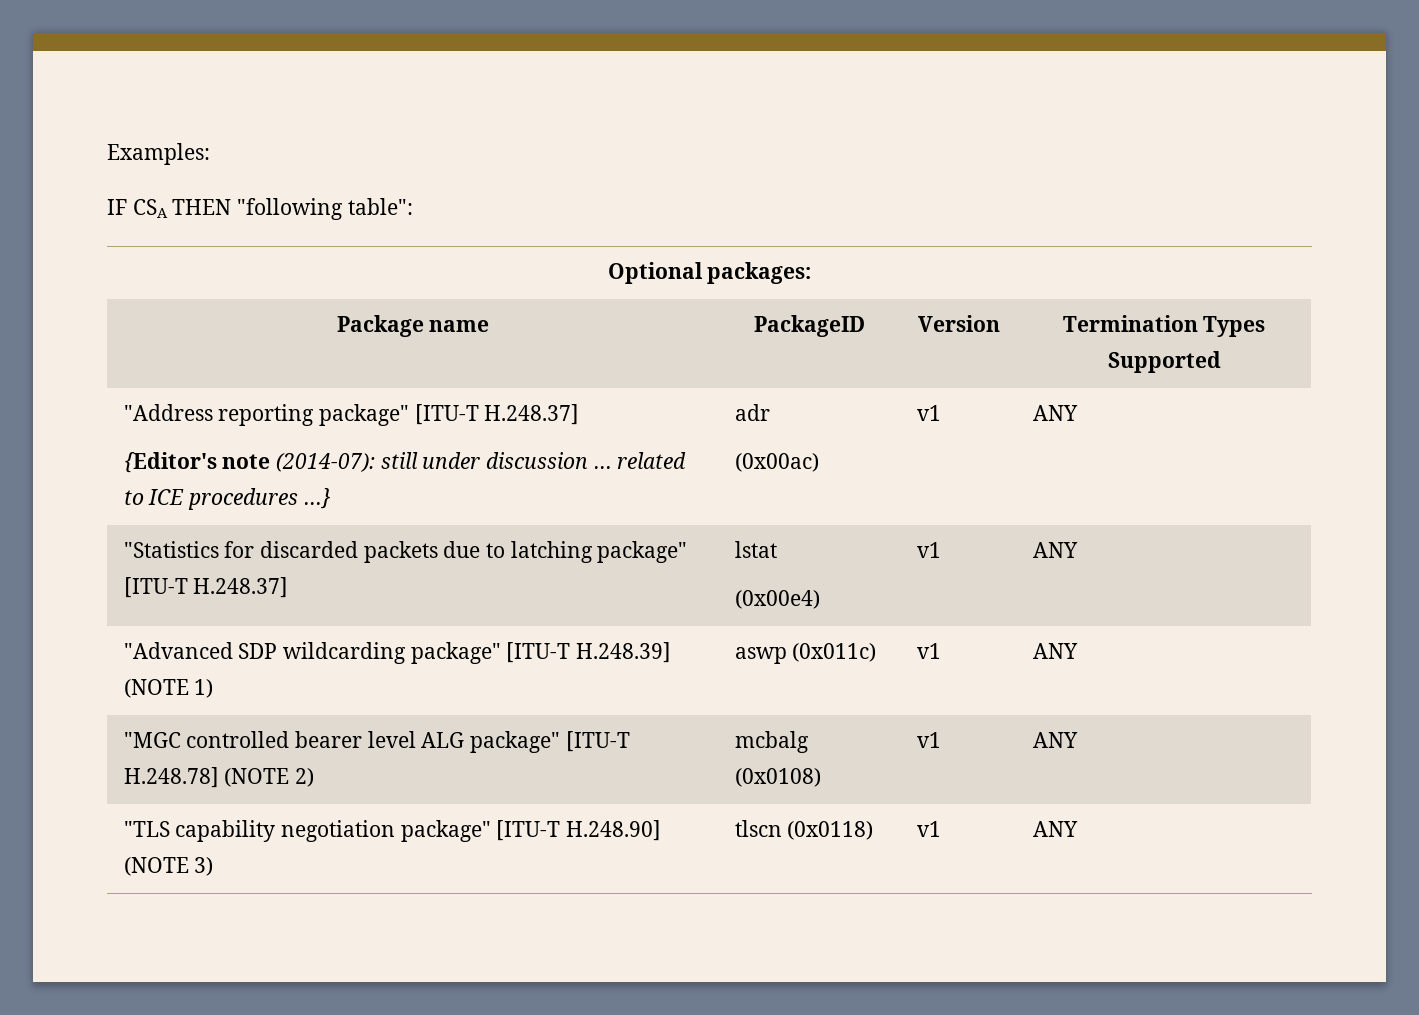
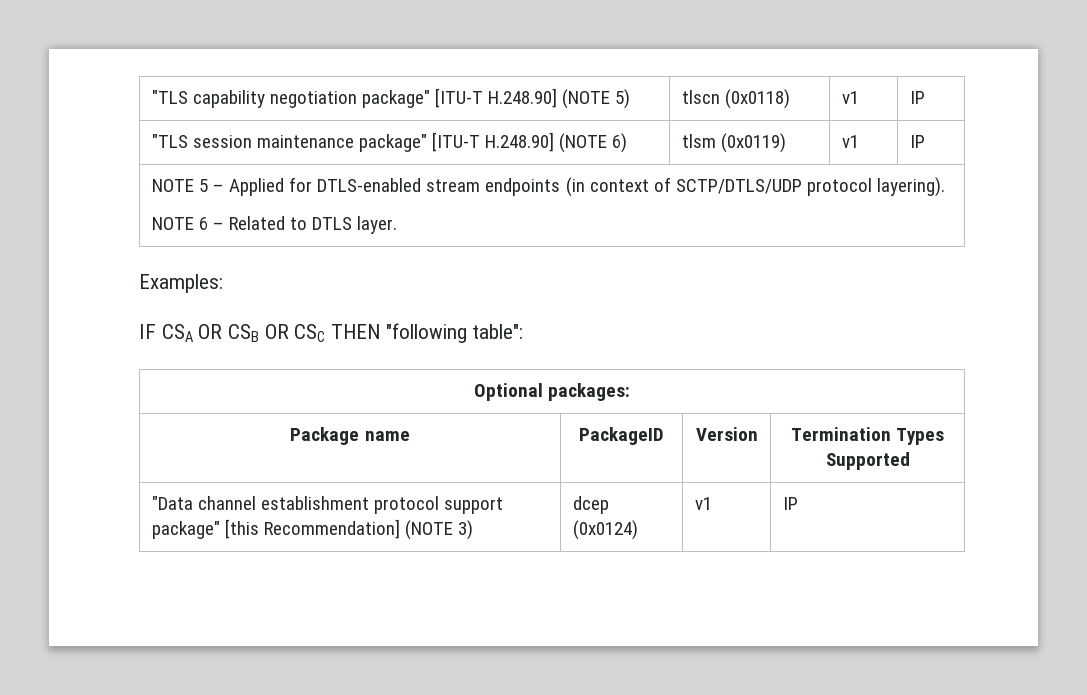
(107, 154) none -> [151,88,631,109] [681,89,790,109] [841,91,859,104] [909,91,925,104] [151,132,628,153] [681,133,786,153] [841,135,859,148] [909,135,925,148] [151,177,946,197] [151,216,398,234] "TLS capability negotiation package" [ITU-T H.248.90] (NOTE 5) | tlscn (0x0118) | v1 | IP // "TLS session maintenance package" [ITU-T H.248.90] (NOTE 6) | tlsm (0x0119) | v1 | IP // NOTE 5 – Applied for DTLS-enabled stream endpoints (in context of SCTP/DTLS/UDP protocol layering). // NOTE 6 – Related to DTLS layer. //
(168, 208) none -> [198,324,326,342] OR CSB OR CSC
[123,404,580,426] [123,452,687,473] [123,488,331,510] [734,404,770,421] [734,453,819,472] [916,405,941,421] [1032,405,1078,421] [123,541,688,563] [123,577,289,598] [734,541,777,558] [734,590,820,609] [916,542,941,558] [1032,542,1078,558] [123,642,671,664] [123,679,214,698] [734,643,877,664] [916,643,941,659] [1032,643,1078,659] [123,731,630,753] [123,767,314,788] [734,731,809,753] [734,768,821,787] [916,732,941,748] [1032,732,1078,748] [123,820,661,842] [123,857,214,876] [734,820,874,840] [916,821,941,837] [1032,821,1078,837] "Address reporting package" [ITU-T H.248.37] // {Editor's note (2014-07): still under discussion … related to ICE procedures …} | adr // (0x00ac) | v1 | ANY // "Statistics for discarded packets due to latching package" [ITU-T H.248.37] | lstat // (0x00e4) | v1 | ANY // "Advanced SDP wildcarding package" [ITU-T H.248.39] (NOTE 1) | aswp (0x011c) | v1 | ANY // "MGC controlled bearer level ALG package" [ITU-T H.248.78] (NOTE 2) | mcbalg (0x0108) | v1 | ANY // "TLS capability negotiation package" [ITU-T H.248.90] (NOTE 3) | tlscn (0x0118) | v1 | ANY -> [151,496,504,514] [151,519,474,540] [572,496,609,514] [572,520,638,540] [694,497,712,510] [782,497,798,510] "Data channel establishment protocol support package" [this Recommendation] (NOTE 3) | dcep (0x0124) | v1 | IP

